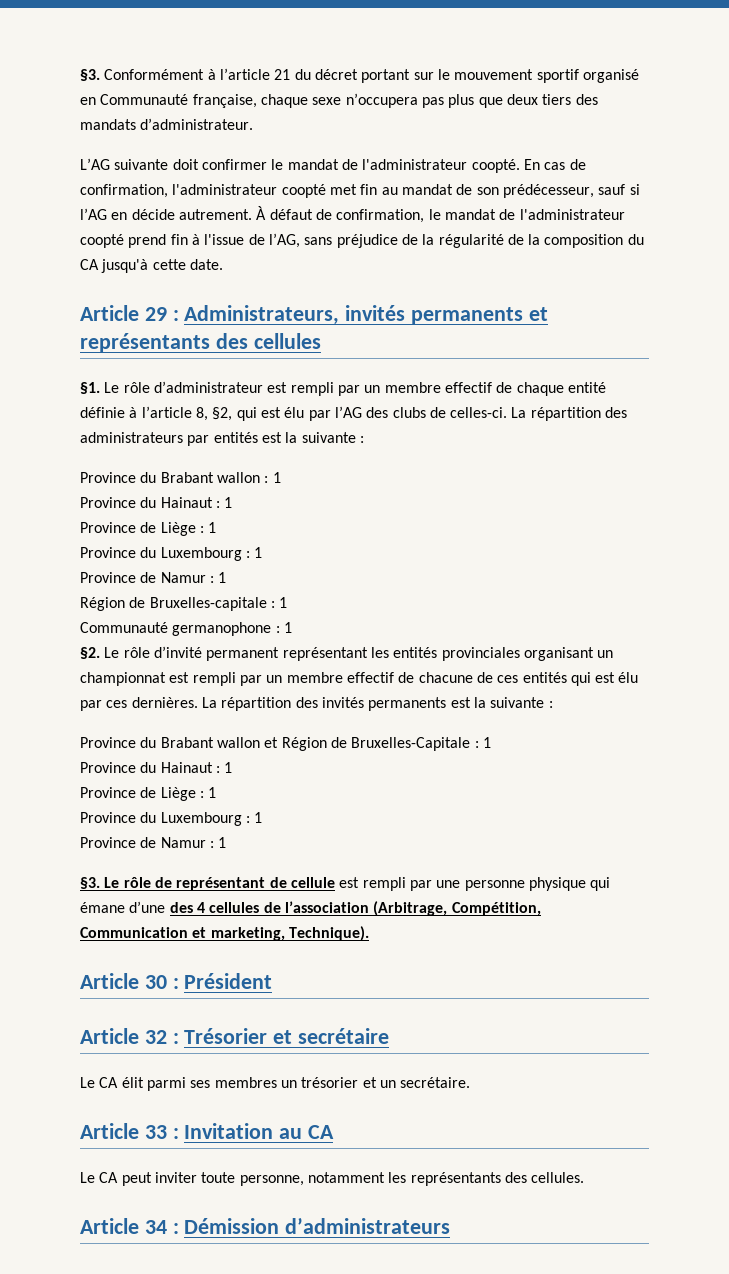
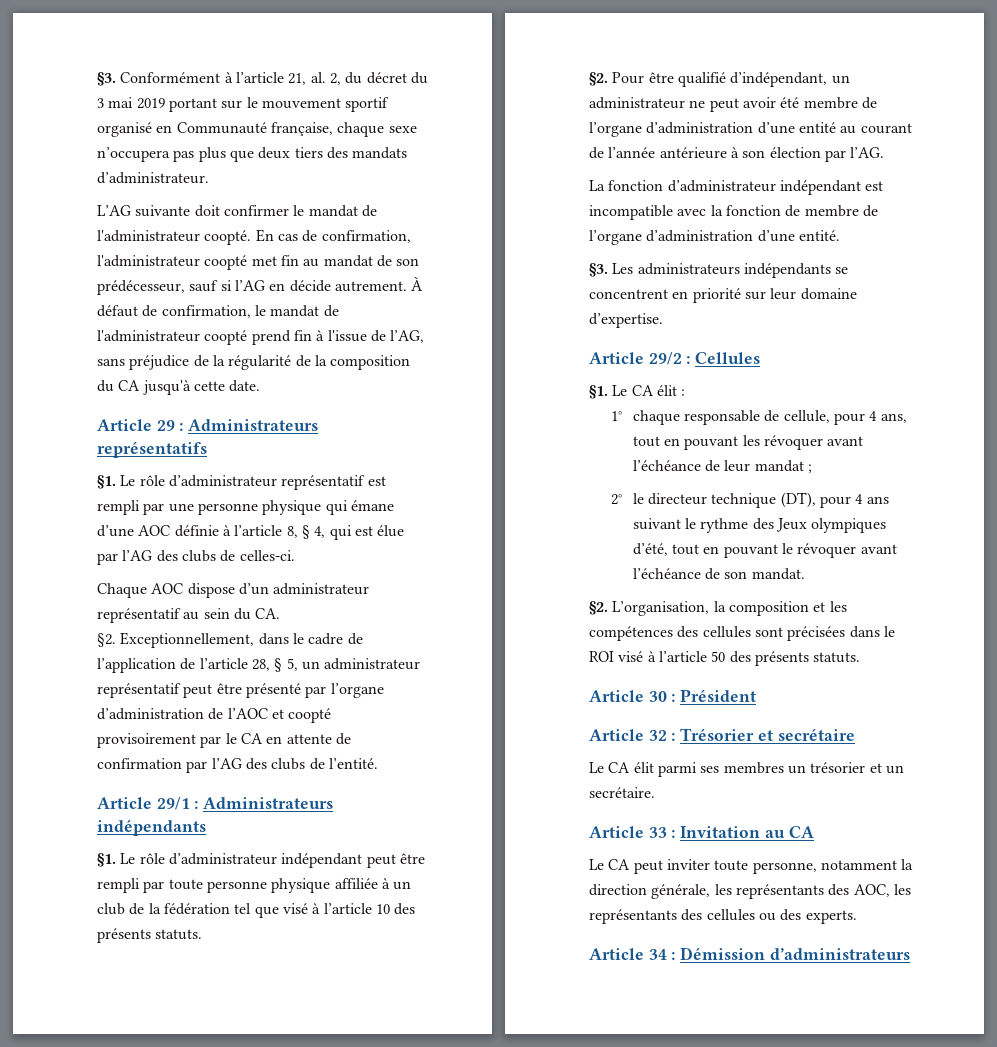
[274,69,358,80] 21 du décret -> [288,72,428,85] [97,97,165,109] 21, al. 2, du décret du 3 mai 2019
[184,305,548,325] [80,333,321,352] [80,381,606,396] [80,406,628,421] [80,432,364,446] [80,472,281,483] [80,497,233,508] [80,522,217,536] [80,547,263,561] [80,572,227,583] [80,597,288,611] [80,622,292,636] [80,646,614,661] [80,672,639,686] [80,697,553,711] [80,737,491,751] [80,762,233,773] [80,787,217,801] [80,812,263,826] [80,837,227,848] [80,877,335,891] Administrateurs, invités permanents et représentants des cellules // §1. Le rôle d’administrateur est rempli par un membre effectif de chaque entité définie à l’article 8, §2, qui est élu par l’AG des clubs de celles-ci. La répartition des administrateurs par entités est la suivante : // Province du Brabant wallon : 1 // Province du Hainaut : 1 // Province de Liège : 1 // Province du Luxembourg : 1 // Province de Namur : 1 // Région de Bruxelles-capitale : 1 // Communauté germanophone : 1 // §2. Le rôle d’invité permanent représentant les entités provinciales organisant un championnat est rempli par un membre effectif de chacune de ces entités qui est élu par ces dernières. La répartition des invités permanents est la suivante : // Province du Brabant wallon et Région de Bruxelles-Capitale : 1 // Province du Hainaut : 1 // Province de Liège : 1 // Province du Luxembourg : 1 // Province de Namur : 1 // §3. Le rôle de représentant de cellule -> [188,419,319,431] [97,441,207,458] [97,475,366,490] Administrateurs représentatifs // §1. Le rôle d’administrateur représentatif
[169,901,541,916] [80,926,369,941] des 4 cellules de l’association (Arbitrage, Compétition, Communication et marketing, Technique). -> [138,525,405,540] [97,550,295,565] [97,583,370,598] [97,608,281,623] [97,632,363,648] [97,658,421,673] [97,683,384,698] [97,708,332,723] [97,733,351,748] [97,758,378,773] [97,797,334,810] [97,819,206,836] [97,853,425,868] [97,878,412,893] [97,903,416,918] [97,928,203,943] [589,72,850,87] [589,97,877,112] [589,122,912,137] [589,147,885,162] [589,180,884,195] [589,205,878,220] [589,230,840,245] [589,263,849,278] [589,288,857,303] [589,313,663,328] [589,352,761,365] [589,385,686,399] [610,410,907,425] [632,435,864,450] [632,460,813,473] [610,492,889,508] [632,518,887,533] [632,543,897,558] [632,568,805,580] [589,601,847,616] [589,626,895,641] [589,651,861,666] AOC définie à l’article 8, § 4, qui est élue par l’AG des clubs de celles-ci. // Chaque AOC dispose d’un administrateur représentatif au sein du CA. // §2. Exceptionnellement, dans le cadre de l’application de l’article 28, § 5, un administrateur représentatif peut être présenté par l’organe d’administration de l’AOC et coopté provisoirement par le CA en attente de confirmation par l’AG des clubs de l’entité. // Article 29/1 : Administrateurs indépendants // §1. Le rôle d’administrateur indépendant peut être rempli par toute personne physique affiliée à un club de la fédération tel que visé à l’article 10 des présents statuts. // §2. Pour être qualifié d’indépendant, un administrateur ne peut avoir été membre de l’organe d’administration d’une entité au courant de l’année antérieure à son élection par l’AG. // La fonction d’administrateur indépendant est incompatible avec la fonction de membre de l’organe d’administration d’une entité. // §3. Les administrateurs indépendants se concentrent en priorité sur leur domaine d’expertise. // Article 29/2 : Cellules // §1. Le CA élit : // 1° chaque responsable de cellule, pour 4 ans, tout en pouvant les révoquer avant l’échéance de leur mandat ; // 2° le directeur technique (DT), pour 4 ans suivant le rythme des Jeux olympiques d’été, tout en pouvant le révoquer avant l’échéance de son mandat. // §2. L’organisation, la composition et les compétences des cellules sont précisées dans le ROI visé à l’article 50 des présents statuts.
[388,1172,585,1186] les représentants des cellules. -> [901,859,914,870] [589,884,911,899] [589,909,857,924] la direction générale, les représentants des AOC, les représentants des cellules ou des experts.

